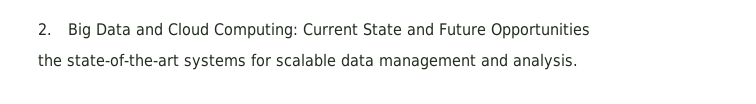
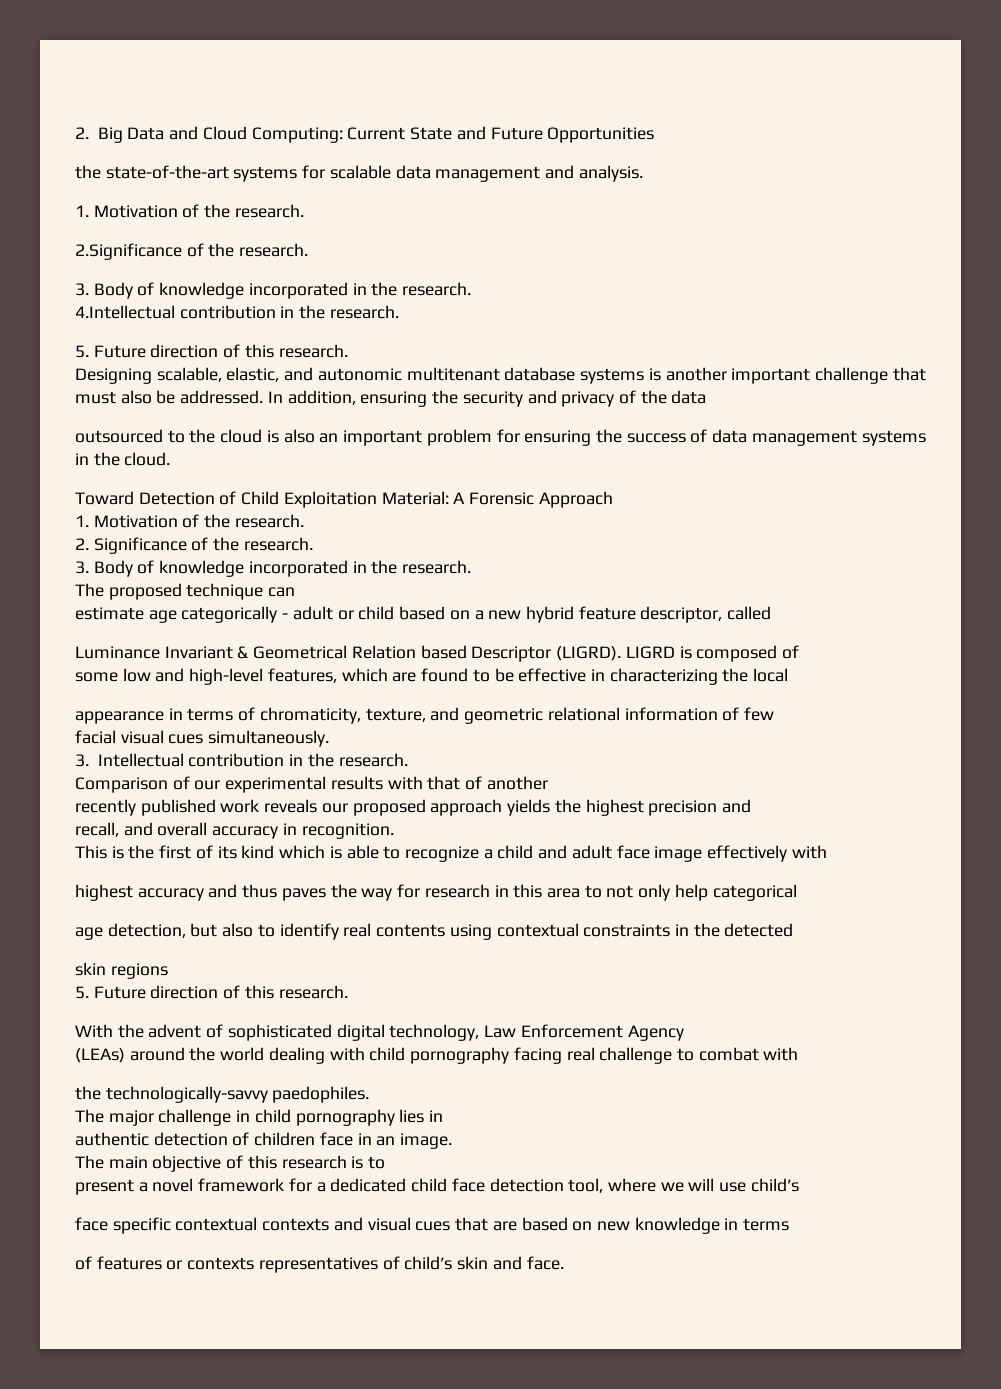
(578, 61) none -> [75,204,304,218] [75,243,309,260] [75,282,472,299] [75,305,399,319] [75,344,348,358] [75,367,926,384] [75,390,707,407] [75,429,926,446] [75,452,171,466] [75,491,613,508] [75,514,304,528] [75,537,313,554] [75,560,472,577] [75,583,296,600] [75,606,772,623] [75,645,799,662] [75,668,789,685] [75,707,774,724] [75,730,330,747] [75,753,408,767] [75,776,548,793] [75,799,751,816] [75,822,394,839] [75,845,827,862] [75,884,797,901] [75,923,794,940] [75,962,168,979] [75,985,348,999] [75,1024,684,1041] [75,1047,799,1064] [75,1086,370,1103] [75,1109,444,1126] [75,1132,453,1149] [75,1155,386,1172] [75,1178,799,1195] [75,1217,790,1234] [75,1256,564,1273] // 1. Motivation of the research. // 2.Significance of the research. // 3. Body of knowledge incorporated in the research. // 4.Intellectual contribution in the research. // 5. Future direction of this research. // Designing scalable, elastic, and autonomic multitenant database systems is another important challenge that must also be addressed. In addition, ensuring the security and privacy of the data // outsourced to the cloud is also an important problem for ensuring the success of data management systems in the cloud. // Toward Detection of Child Exploitation Material: A Forensic Approach // 1. Motivation of the research. // 2. Significance of the research. // 3. Body of knowledge incorporated in the research. // The proposed technique can // estimate age categorically - adult or child based on a new hybrid feature descriptor, called // Luminance Invariant & Geometrical Relation based Descriptor (LIGRD). LIGRD is composed of // some low and high-level features, which are found to be effective in characterizing the local // appearance in terms of chromaticity, texture, and geometric relational information of few // facial visual cues simultaneously. // 3. Intellectual contribution in the research. // Comparison of our experimental results with that of another // recently published work reveals our proposed approach yields the highest precision and // recall, and overall accuracy in recognition. // This is the first of its kind which is able to recognize a child and adult face image effectively with // highest accuracy and thus paves the way for research in this area to not only help categorical // age detection, but also to identify real contents using contextual constraints in the detected // skin regions // 5. Future direction of this research. // With the advent of sophisticated digital technology, Law Enforcement Agency // (LEAs) around the world dealing with child pornography facing real challenge to combat with // the technologically-savvy paedophiles. // The major challenge in child pornography lies in // authentic detection of children face in an image. // The main objective of this research is to // present a novel framework for a dedicated child face detection tool, where we will use child’s // face specific contextual contexts and visual cues that are based on new knowledge in terms // of features or contexts representatives of child’s skin and face.

